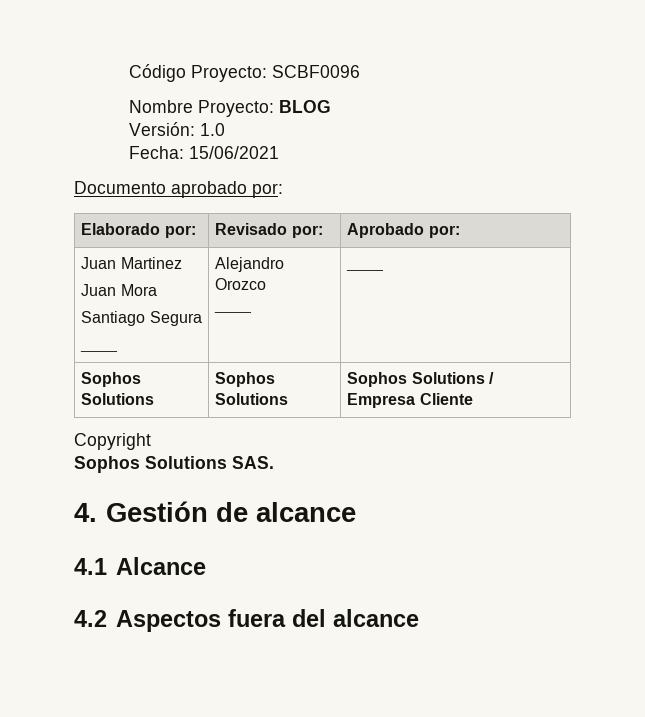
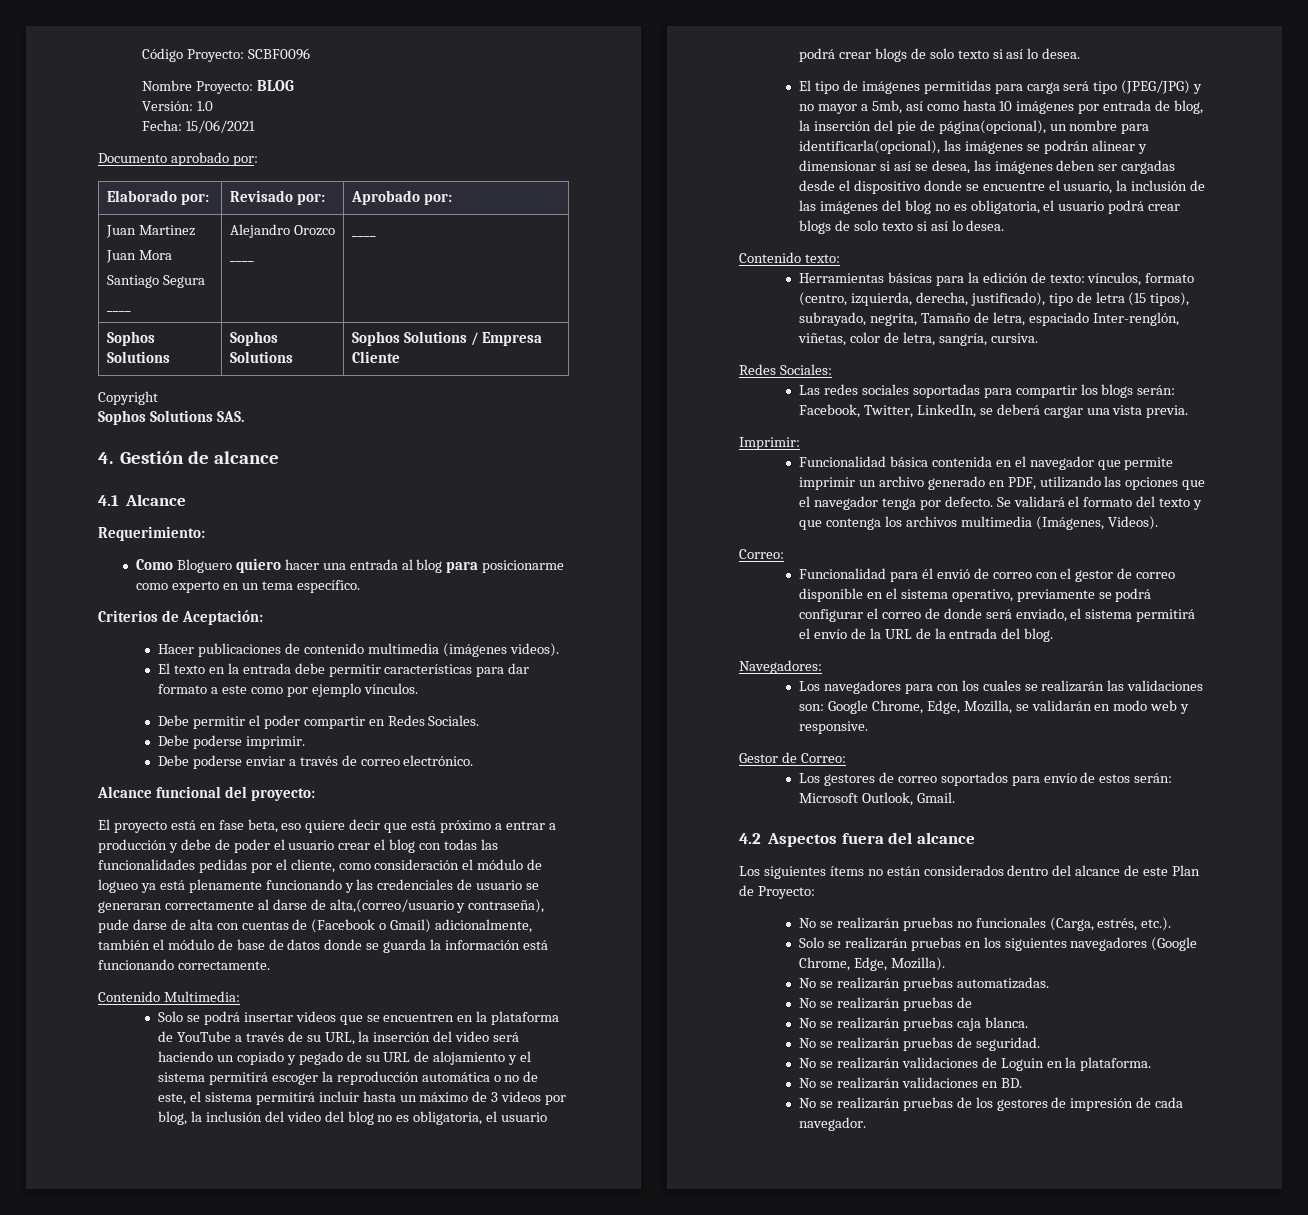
(206, 566) none -> [98,526,205,541] [136,558,565,573] [136,580,360,593] [98,610,263,625] [158,643,559,657] [158,663,530,677] [158,683,418,697] [158,715,480,729] [158,735,305,749] [158,755,474,769] [97,786,315,801] [98,819,556,833] [98,839,498,853] [98,859,543,873] [98,879,540,893] [98,899,545,913] [98,919,533,933] [98,939,548,953] [98,959,270,970] [98,991,240,1002] [158,1011,560,1025] [158,1031,520,1045] [158,1051,532,1065] [158,1071,539,1085] [158,1091,567,1105] [158,1111,548,1125] [799,48,1081,62] [799,80,1203,94] [799,100,1204,114] [799,120,1150,134] [799,140,1147,154] [799,160,1176,174] [799,180,1206,194] [799,200,1181,214] [799,220,1005,234] [739,252,840,263] [799,272,1195,286] [799,292,1190,306] [799,312,1179,326] [798,332,1038,346] [739,364,832,375] [799,384,1176,398] [799,404,1189,418] [739,437,800,450] [799,456,1174,470] [799,476,1206,490] [799,496,1203,510] [799,516,1158,530] [739,549,784,559] [799,568,1176,582] [799,588,1152,602] [799,608,1196,622] [799,628,1054,642] [739,660,822,674] [799,680,1204,694] [799,700,1190,714] [799,721,869,734] [739,752,846,763] [799,772,1173,786] [799,792,955,806] // Requerimiento: // Como Bloguero quiero hacer una entrada al blog para posicionarme como experto en un tema específico. // Criterios de Aceptación: // Hacer publicaciones de contenido multimedia (imágenes videos). // El texto en la entrada debe permitir características para dar formato a este como por ejemplo vínculos. // Debe permitir el poder compartir en Redes Sociales. // Debe poderse imprimir. // Debe poderse enviar a través de correo electrónico. // Alcance funcional del proyecto: // El proyecto está en fase beta, eso quiere decir que está próximo a entrar a producción y debe de poder el usuario crear el blog con todas las funcionalidades pedidas por el cliente, como consideración el módulo de logueo ya está plenamente funcionando y las credenciales de usuario se generaran correctamente al darse de alta,(correo/usuario y contraseña), pude darse de alta con cuentas de (Facebook o Gmail) adicionalmente, también el módulo de base de datos donde se guarda la información está funcionando correctamente. // Contenido Multimedia: // Solo se podrá insertar videos que se encuentren en la plataforma de YouTube a través de su URL, la inserción del video será haciendo un copiado y pegado de su URL de alojamiento y el sistema permitirá escoger la reproducción automática o no de este, el sistema permitirá incluir hasta un máximo de 3 videos por blog, la inclusión del video del blog no es obligatoria, el usuario podrá crear blogs de solo texto si así lo desea. // El tipo de imágenes permitidas para carga será tipo (JPEG/JPG) y no mayor a 5mb, así como hasta 10 imágenes por entrada de blog, la inserción del pie de página(opcional), un nombre para identificarla(opcional), las imágenes se podrán alinear y dimensionar si así se desea, las imágenes deben ser cargadas desde el dispositivo donde se encuentre el usuario, la inclusión de las imágenes del blog no es obligatoria, el usuario podrá crear blogs de solo texto si así lo desea. // Contenido texto: // Herramientas básicas para la edición de texto: vínculos, formato (centro, izquierda, derecha, justificado), tipo de letra (15 tipos), subrayado, negrita, Tamaño de letra, espaciado Inter-renglón, viñetas, color de letra, sangría, cursiva. // Redes Sociales: // Las redes sociales soportadas para compartir los blogs serán: Facebook, Twitter, LinkedIn, se deberá cargar una vista previa. // Imprimir: // Funcionalidad básica contenida en el navegador que permite imprimir un archivo generado en PDF, utilizando las opciones que el navegador tenga por defecto. Se validará el formato del texto y que contenga los archivos multimedia (Imágenes, Videos). // Correo: // Funcionalidad para él envió de correo con el gestor de correo disponible en el sistema operativo, previamente se podrá configurar el correo de donde será enviado, el sistema permitirá el envío de la URL de la entrada del blog. // Navegadores: // Los navegadores para con los cuales se realizarán las validaciones son: Google Chrome, Edge, Mozilla, se validarán en modo web y responsive. // Gestor de Correo: // Los gestores de correo soportados para envío de estos serán: Microsoft Outlook, Gmail.
(419, 618) none -> [739,865,1201,879] [739,885,815,899] [799,917,1172,931] [799,937,1198,951] [799,957,945,971] [799,977,1049,991] [799,997,972,1011] [799,1017,1028,1031] [799,1037,1040,1051] [799,1057,1152,1071] [799,1077,1022,1089] [799,1097,1184,1111] [799,1117,867,1131] // Los siguientes ítems no están considerados dentro del alcance de este Plan de Proyecto: // No se realizarán pruebas no funcionales (Carga, estrés, etc.). // Solo se realizarán pruebas en los siguientes navegadores (Google Chrome, Edge, Mozilla). // No se realizarán pruebas automatizadas. // No se realizarán pruebas de // No se realizarán pruebas caja blanca. // No se realizarán pruebas de seguridad. // No se realizarán validaciones de Loguin en la plataforma. // No se realizarán validaciones en BD. // No se realizarán pruebas de los gestores de impresión de cada navegador.

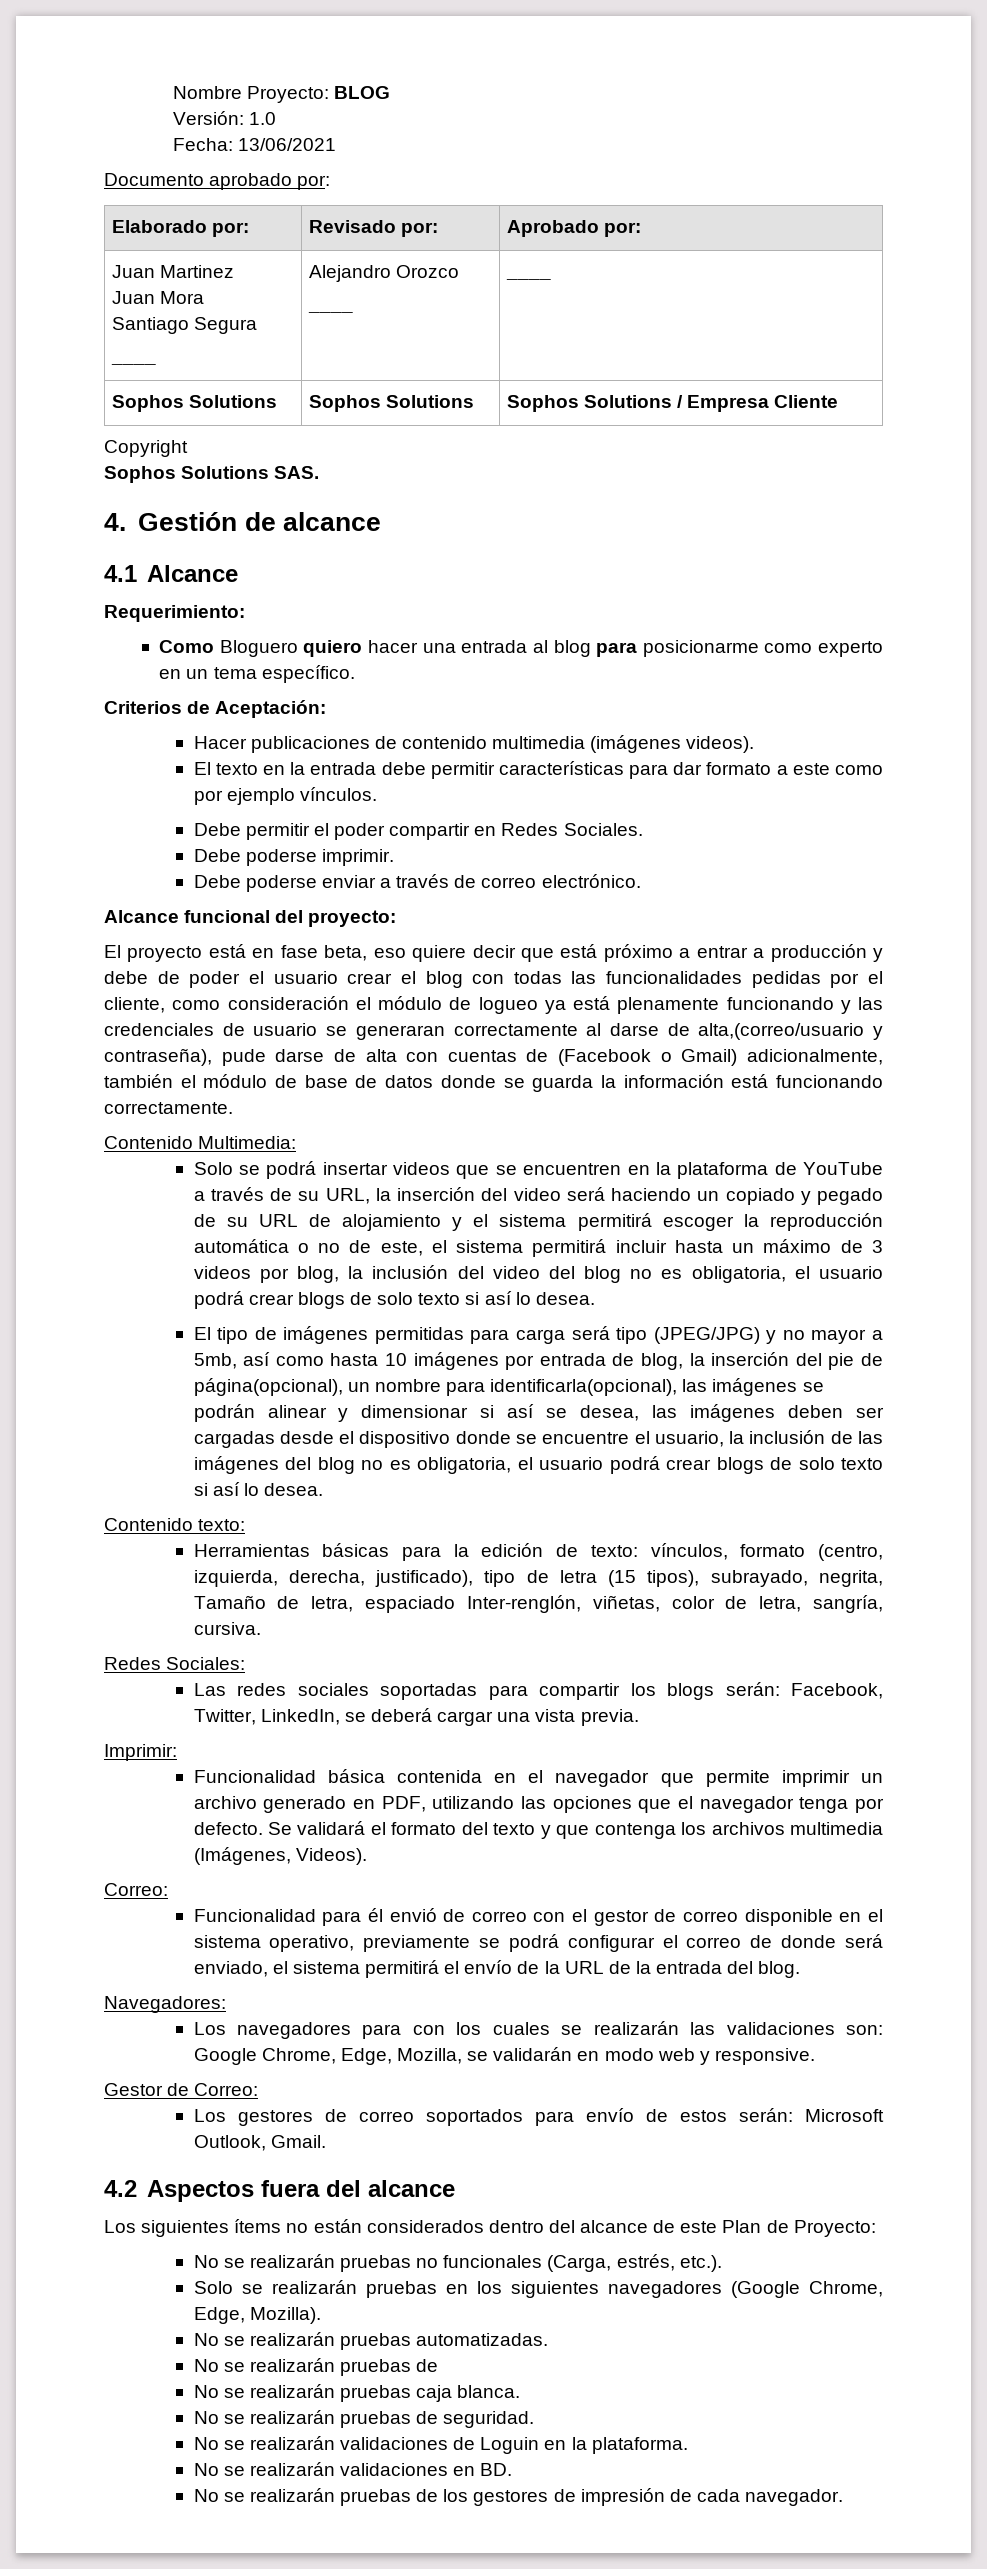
[142,48,310,62] Código Proyecto: SCBF0096 // -> (172, 92) none
[186,120,256,133] 15/06/2021 -> [237,138,336,151] 13/06/2021

